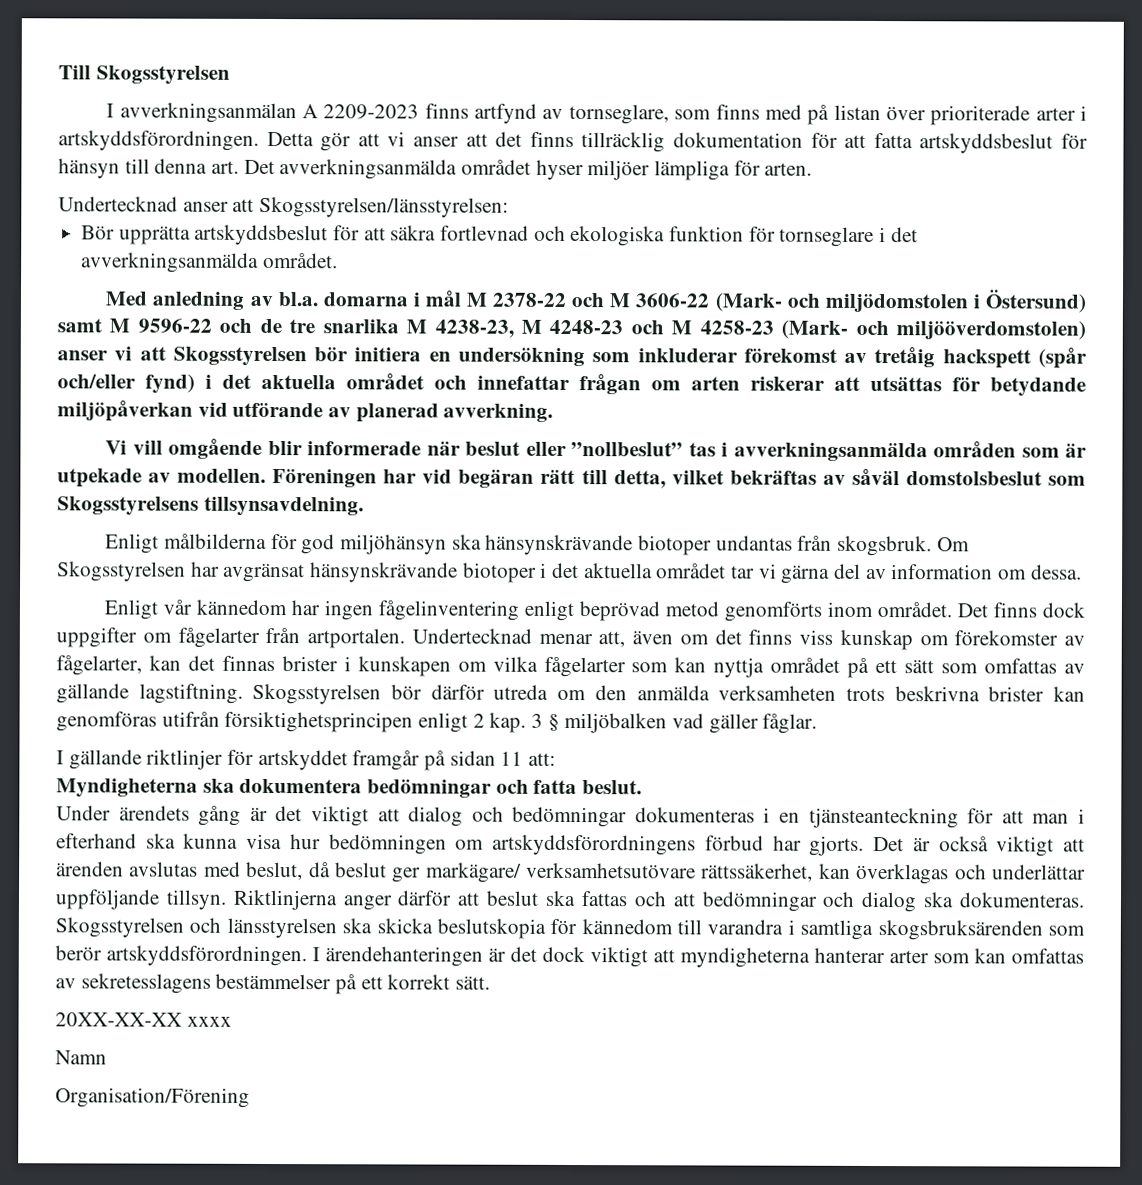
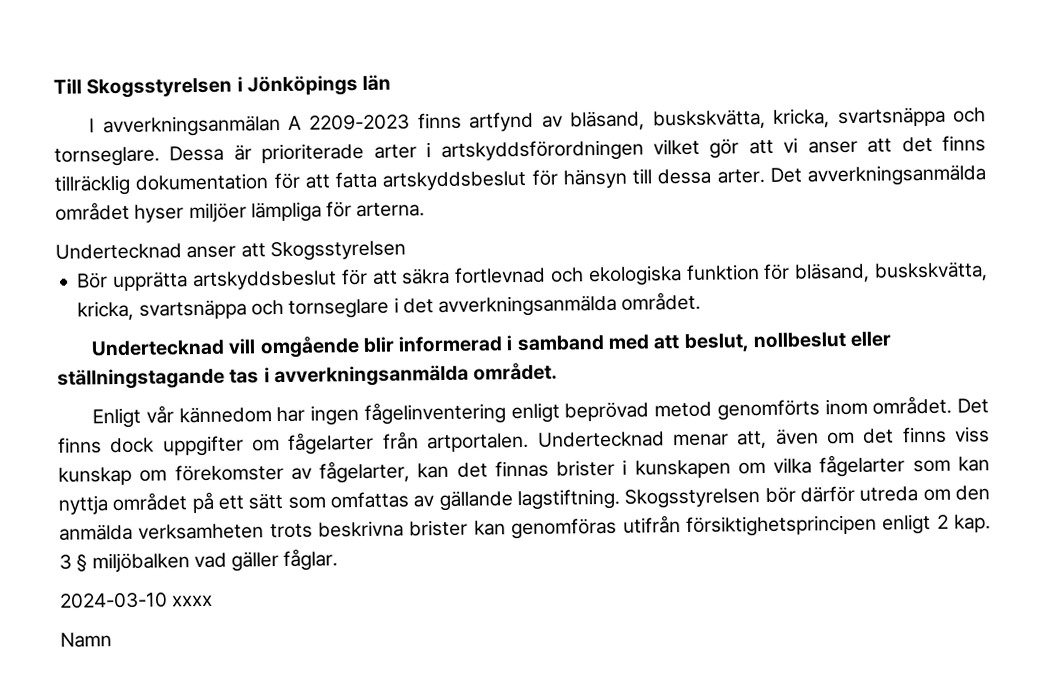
(230, 75) none -> [236,74,392,97] i Jönköpings län
[568,103,926,125] tornseglare, som finns med på listan över -> [570,106,986,131] [54,144,252,167] bläsand, buskskvätta, kricka, svartsnäppa och tornseglare. Dessa är
[58,130,314,151] artskyddsförordningen. Detta -> [440,138,701,162] artskyddsförordningen vilket
[154,158,240,174] denna art. -> [657,168,765,185] dessa arter.
[764,162,813,176] arten. -> [356,202,426,218] arterna.
[259,196,510,218] Skogsstyrelsen/länsstyrelsen: -> [269,240,406,262] Skogsstyrelsen
(776, 234) none -> [794,261,989,283] [77,299,284,321] bläsand, buskskvätta, kricka, svartsnäppa och
[105,289,1087,313] [57,318,1086,340] [57,346,1088,369] [57,373,1086,397] [57,400,554,423] [105,438,1087,462] [57,468,1087,489] [57,496,364,517] [105,533,970,557] [57,561,1082,584] Med anledning av bl.a. domarna i mål M 2378-22 och M 3606-22 (Mark- och miljödomstolen i Östersund) samt M 9596-22 och de tre snarlika M 4238-23, M 4248-23 och M 4258-23 (Mark- och miljööverdomstolen) anser vi att Skogsstyrelsen bör initiera en undersökning som inkluderar förekomst av tretåig hackspett (spår och/eller fynd) i det aktuella området och innefattar frågan om arten riskerar att utsättas för betydande miljöpåverkan vid utförande av planerad avverkning. // Vi vill omgående blir informerade när beslut eller ”nollbeslut” tas i avverkningsanmälda områden som är utpekade av modellen. Föreningen har vid begäran rätt till detta, vilket bekräftas av såväl domstolsbeslut som Skogsstyrelsens tillsynsavdelning. // Enligt målbilderna för god miljöhänsyn ska hänsynskrävande biotoper undantas från skogsbruk. Om Skogsstyrelsen har avgränsat hänsynskrävande biotoper i det aktuella området tar vi gärna del av information om dessa. -> [91,331,892,359] [57,362,559,390] Undertecknad vill omgående blir informerad i samband med att beslut, nollbeslut eller ställningstagande tas i avverkningsanmälda området.
[56,749,557,771] [56,778,643,798] [56,805,1086,829] [56,833,1086,857] [56,861,1086,885] [55,889,1085,913] [55,917,1085,941] [55,945,1084,968] [55,973,491,995] [55,1012,182,1027] I gällande riktlinjer för artskyddet framgår på sidan 11 att: // Myndigheterna ska dokumentera bedömningar och fatta beslut. // Under ärendets gång är det viktigt att dialog och bedömningar dokumenteras i en tjänsteanteckning för att man i efterhand ska kunna visa hur bedömningen om artskyddsförordningens förbud har gjorts. Det är också viktigt att ärenden avslutas med beslut, då beslut ger markägare/ verksamhetsutövare rättssäkerhet, kan överklagas och underlättar uppföljande tillsyn. Riktlinjerna anger därför att beslut ska fattas och att bedömningar och dialog ska dokumenteras. Skogsstyrelsen och länsstyrelsen ska skicka beslutskopia för kännedom till varandra i samtliga skogsbruksärenden som berör artskyddsförordningen. I ärendehanteringen är det dock viktigt att myndigheterna hanterar arter som kan omfattas av sekretesslagens bestämmelser på ett korrekt sätt. // 20XX-XX-XX -> [59,592,168,609] 2024-03-10
[55,1087,250,1108] // Organisation/Förening -> (112, 640) none

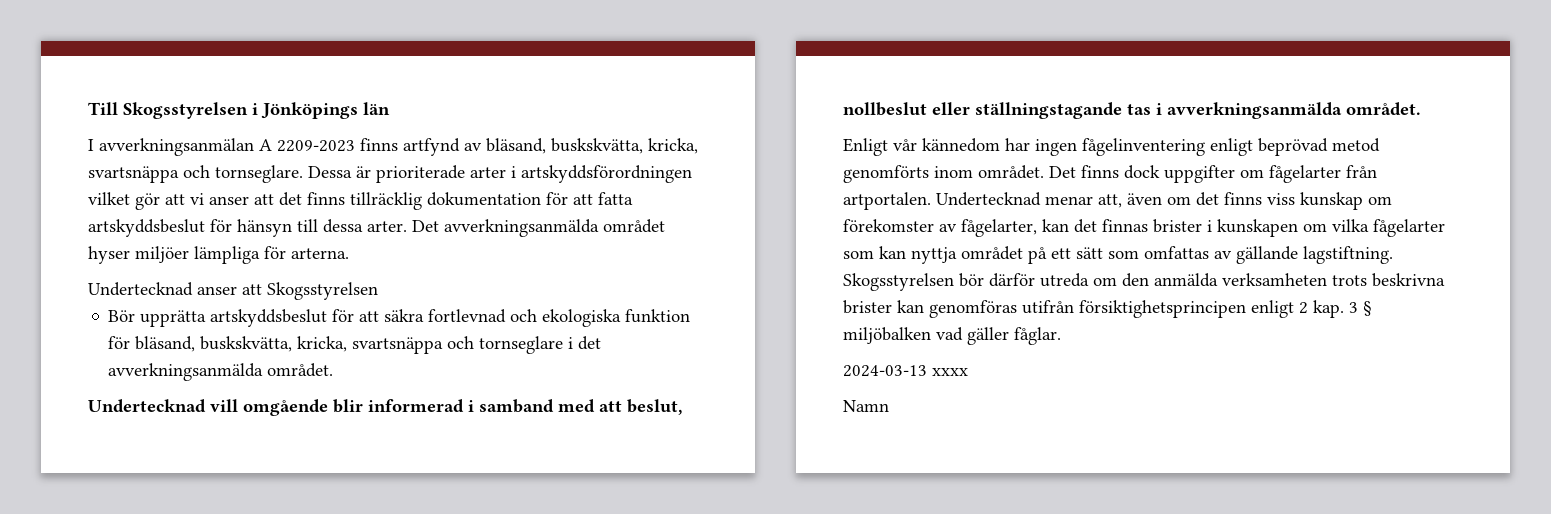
[59,592,168,609] 2024-03-10 -> [843,365,927,377] 2024-03-13

